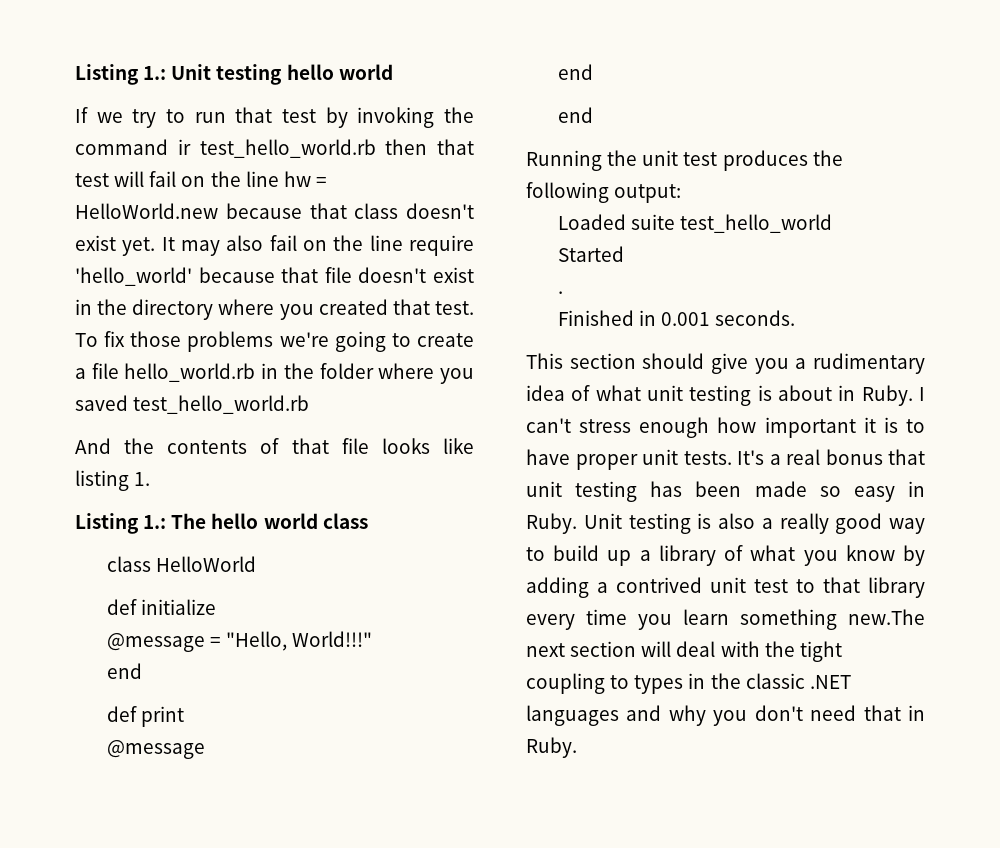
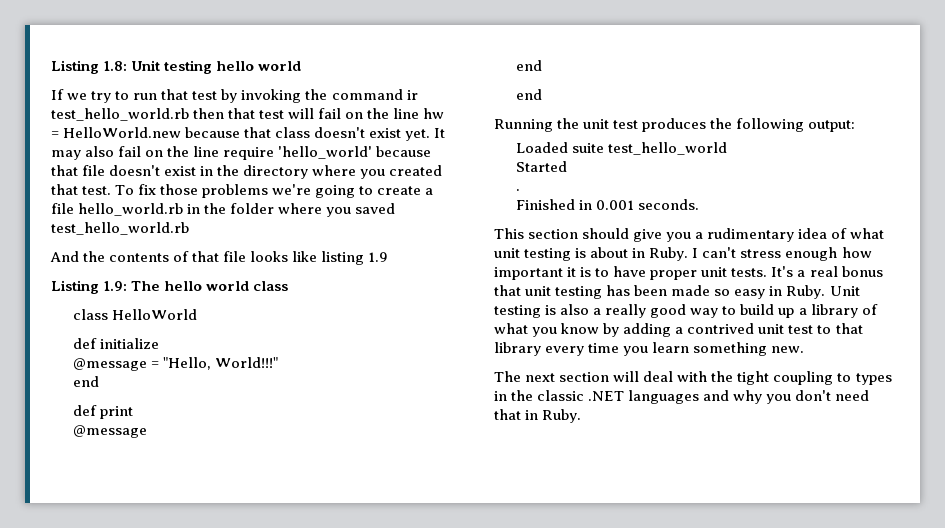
[75,64,167,85] Listing 1.: -> [51,60,128,74] Listing 1.8:
[134,472,151,486] [75,513,167,534] 1. // Listing 1.: -> [368,252,389,262] [51,280,128,294] 1.9 // Listing 1.9:
[848,609,925,625] new.The -> [771,346,805,353] [494,371,521,382] new. // The

